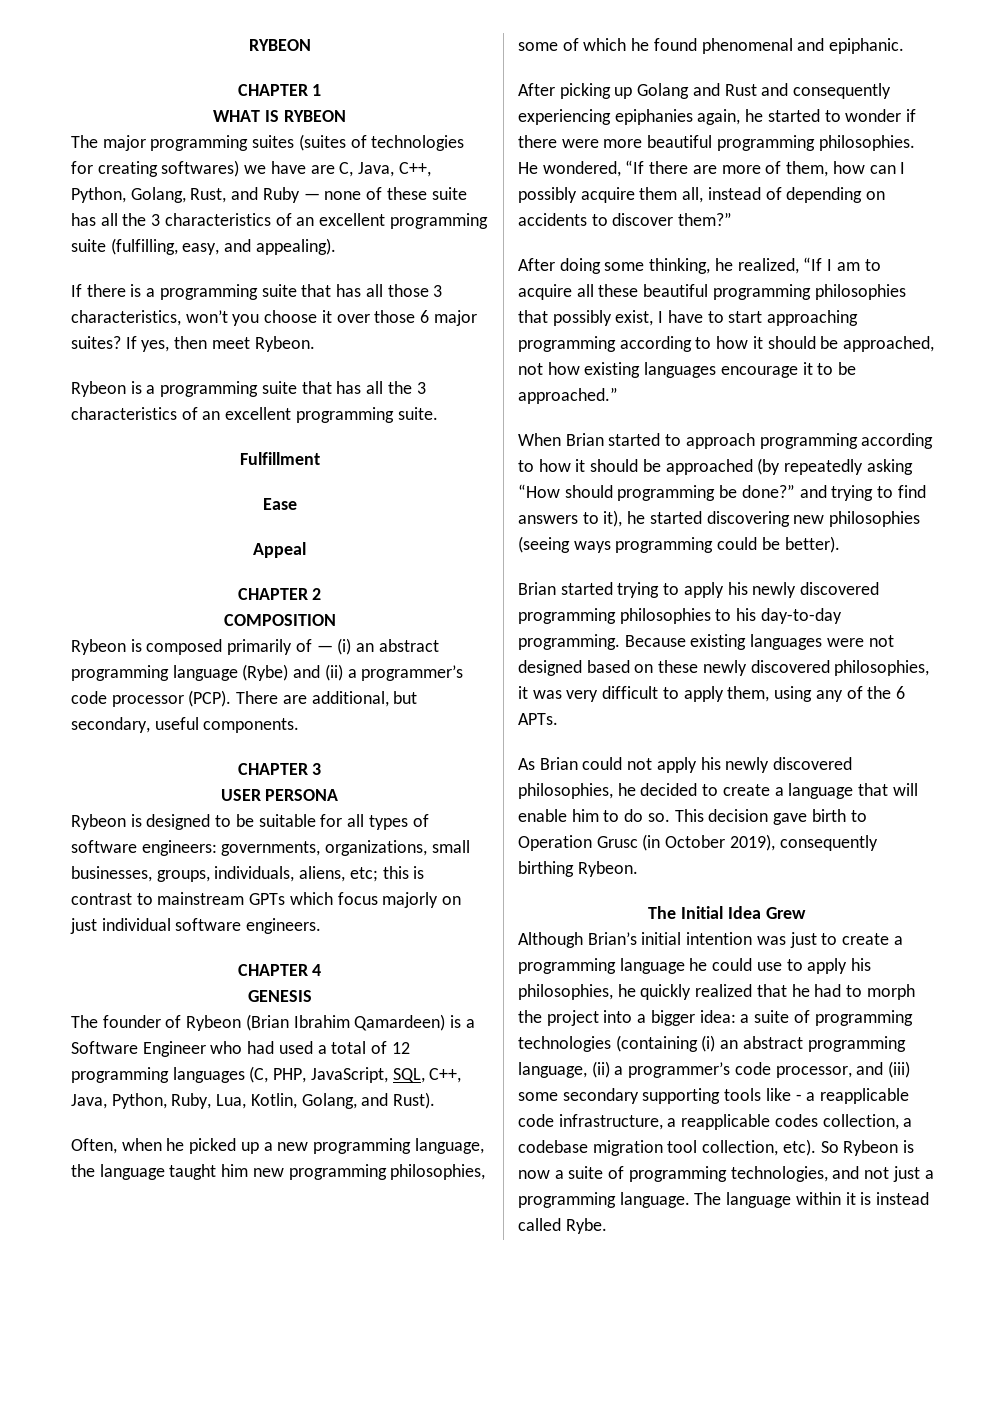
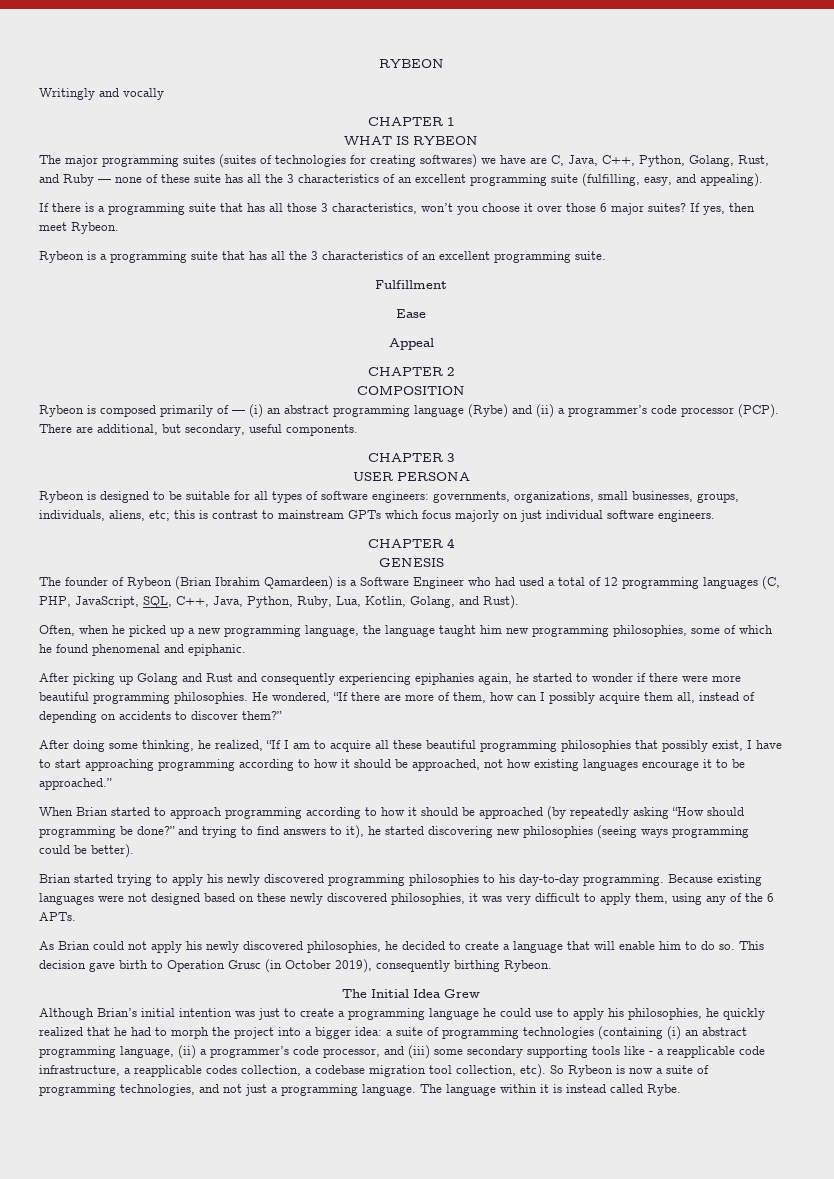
[248,39,311,51] RYBEON -> [378,59,444,68] [39,88,164,100] RYBEON // Writingly and vocally

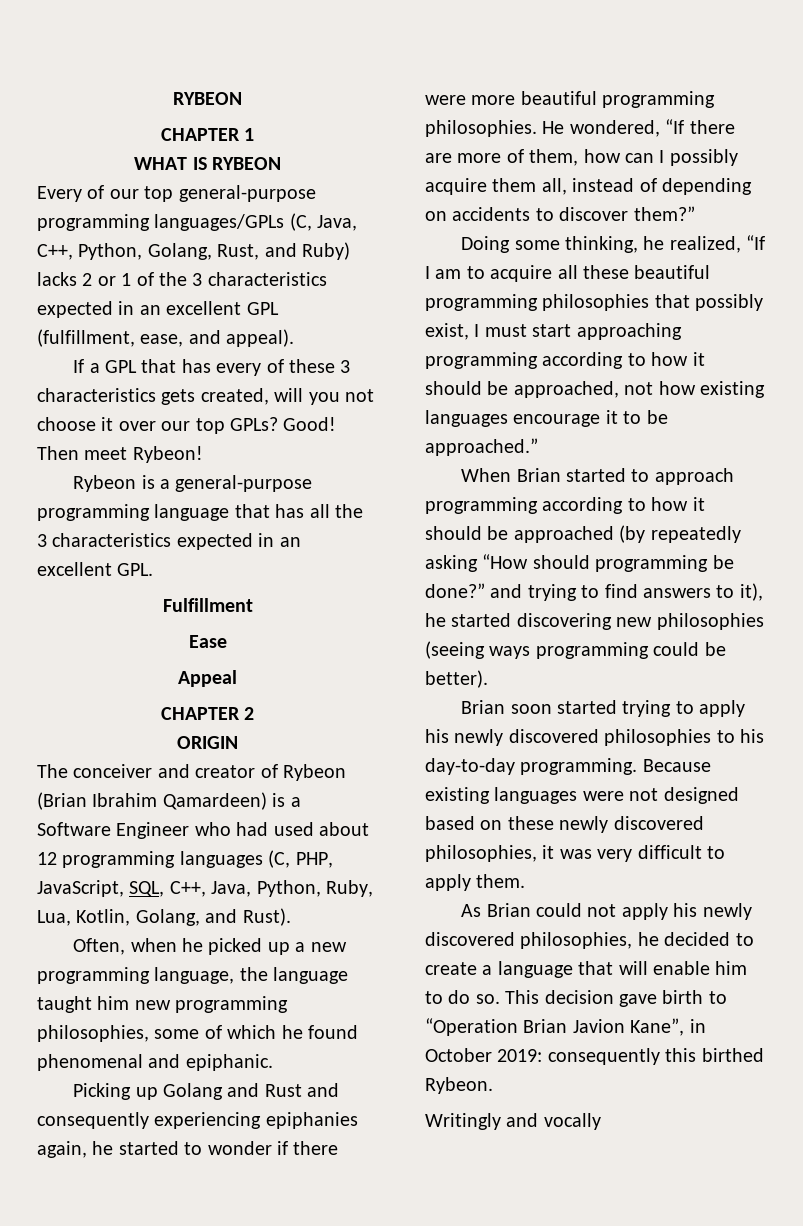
[378,59,444,68] [39,88,164,100] RYBEON // Writingly and vocally -> [173,92,242,105] RYBEON
[39,154,564,168] The major programming suites (suites of technologies for creating softwares) we have are C, -> [37,185,316,202] [37,213,312,231] Every of our top general-purpose programming languages/GPLs (C,
[63,173,763,187] [39,203,755,215] [39,222,119,234] Ruby — none of these suite has all the 3 characteristics of an excellent programming suite (fulfilling, easy, and appealing). // If there is a programming suite that has all those 3 characteristics, won’t you choose it over those 6 major suites? If yes, then meet Rybeon. -> [302,242,350,260] [37,272,327,286] [37,301,279,318] [37,329,295,347] [73,359,351,376] [37,388,374,405] [37,417,337,434] [37,446,203,463] Ruby) lacks 2 or 1 of the 3 characteristics expected in an excellent GPL (fulfillment, ease, and appeal). // If a GPL that has every of these 3 characteristics gets created, will you not choose it over our top GPLs? Good! Then meet Rybeon!
[110,251,218,263] programming suite -> [175,475,313,492] [37,504,230,521] general-purpose programming language
[407,251,606,263] of an excellent programming suite. -> [176,533,301,550] [37,562,154,576] expected in an excellent GPL.
[357,385,465,395] [39,404,779,418] [39,424,358,436] [368,453,454,462] [352,472,470,481] [39,491,739,503] [39,510,715,522] [368,538,455,548] [378,558,444,567] [39,577,108,586] COMPOSITION // Rybeon is composed primarily of — (i) an abstract programming language (Rybe) and (ii) a programmer’s code processor (PCP). There are additional, but secondary, useful components. // CHAPTER 3 // USER PERSONA // Rybeon is designed to be suitable for all types of software engineers: governments, organizations, small businesses, groups, individuals, aliens, etc; this is contrast to mainstream GPTs which focus majorly on just individual software engineers. // CHAPTER 4 // GENESIS // The founder -> [177,736,238,749] [37,764,256,778] ORIGIN // The conceiver and creator
[548,577,601,586] a total of -> [319,822,369,836] about
[39,673,115,685] After picking -> [73,1083,132,1100] Picking
[39,740,105,752] After doing -> [461,236,511,253] Doing
[756,740,782,749] [39,759,51,768] have to -> [484,324,527,337] must
(71, 878) none -> [510,704,552,714] soon
[328,874,405,886] programming -> (599, 736) none
[635,893,774,905] [39,912,76,921] them, using any of the 6 APTs. -> [476,874,526,888] them.
[167,959,552,973] [342,989,480,998] [39,1008,765,1020] [39,1026,747,1040] [39,1045,765,1059] [39,1064,709,1078] [39,1084,681,1096] Operation Grusc (in October 2019), consequently birthing Rybeon. // The Initial Idea Grew // Although Brian’s initial intention was just to create a programming language he could use to apply his philosophies, he quickly realized that he had to morph the project into a bigger idea: a suite of programming technologies (containing (i) an abstract programming language, (ii) a programmer’s code processor, and (iii) some secondary supporting tools like - a reapplicable code infrastructure, a reapplicable codes collection, a codebase migration tool collection, etc). So Rybeon is now a suite of programming technologies, and not just a programming language. The language within it is instead called Rybe. -> [425,1018,706,1036] [425,1048,764,1065] [425,1077,493,1094] [425,1113,601,1130] “Operation Brian Javion Kane”, in October 2019: consequently this birthed Rybeon. // Writingly and vocally

